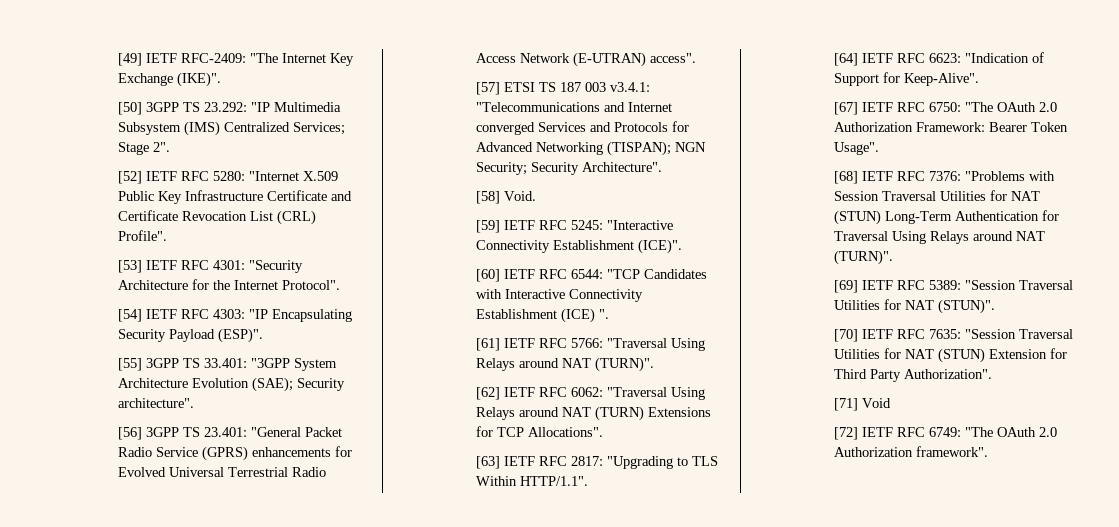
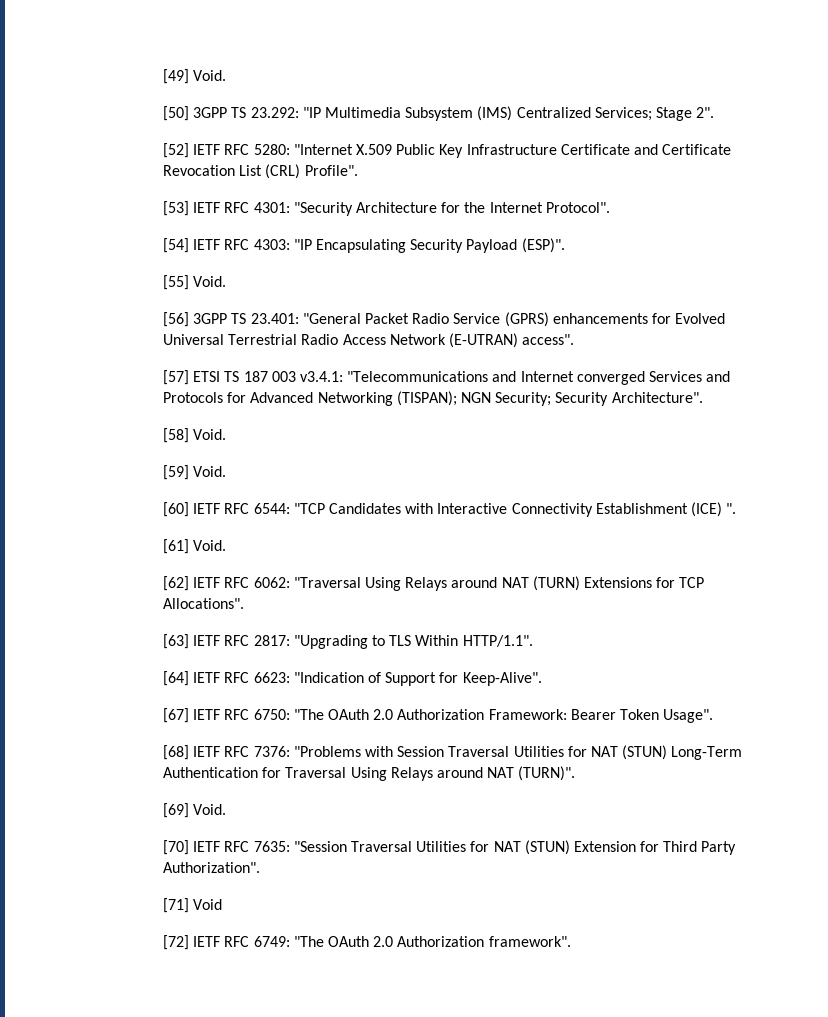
[146,53,355,66] [118,72,222,87] IETF RFC-2409: "The Internet Key Exchange (IKE)". -> [193,70,227,81] Void.
[146,358,338,371] [118,377,346,392] [118,398,195,408] 3GPP TS 33.401: "3GPP System Architecture Evolution (SAE); Security architecture". -> [193,276,227,287] Void.
[504,220,674,230] [476,239,683,254] IETF RFC 5245: "Interactive Connectivity Establishment (ICE)". -> [193,466,227,477] Void.
[504,338,706,351] [476,357,655,372] IETF RFC 5766: "Traversal Using Relays around NAT (TURN)". -> [193,540,227,551] Void.
[862,280,1074,290] [834,299,996,314] IETF RFC 5389: "Session Traversal Utilities for NAT (STUN)". -> [193,804,227,815] Void.

